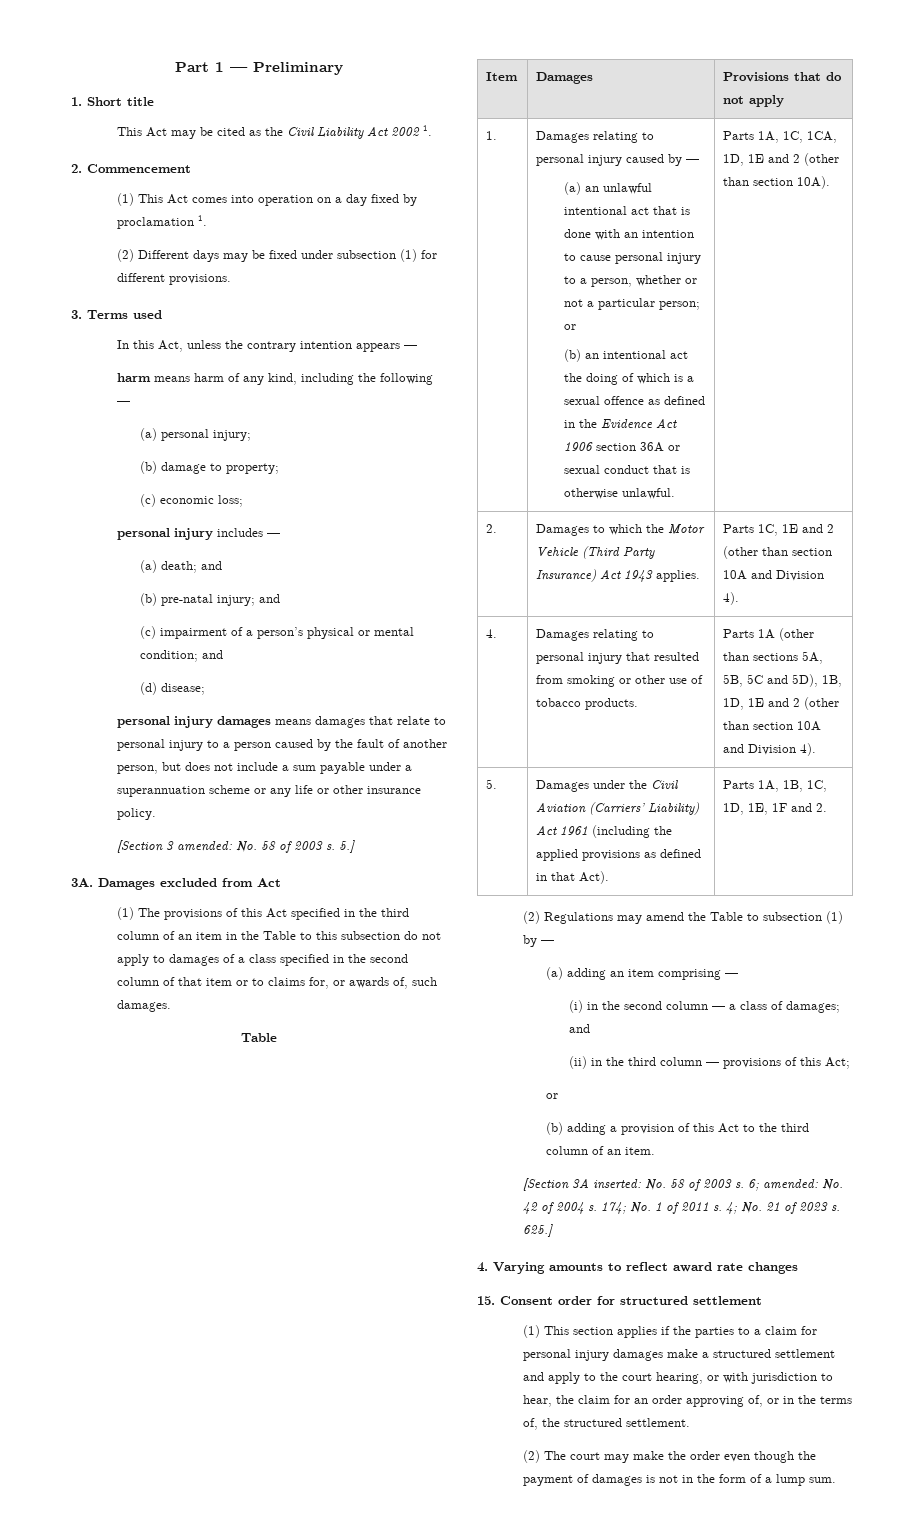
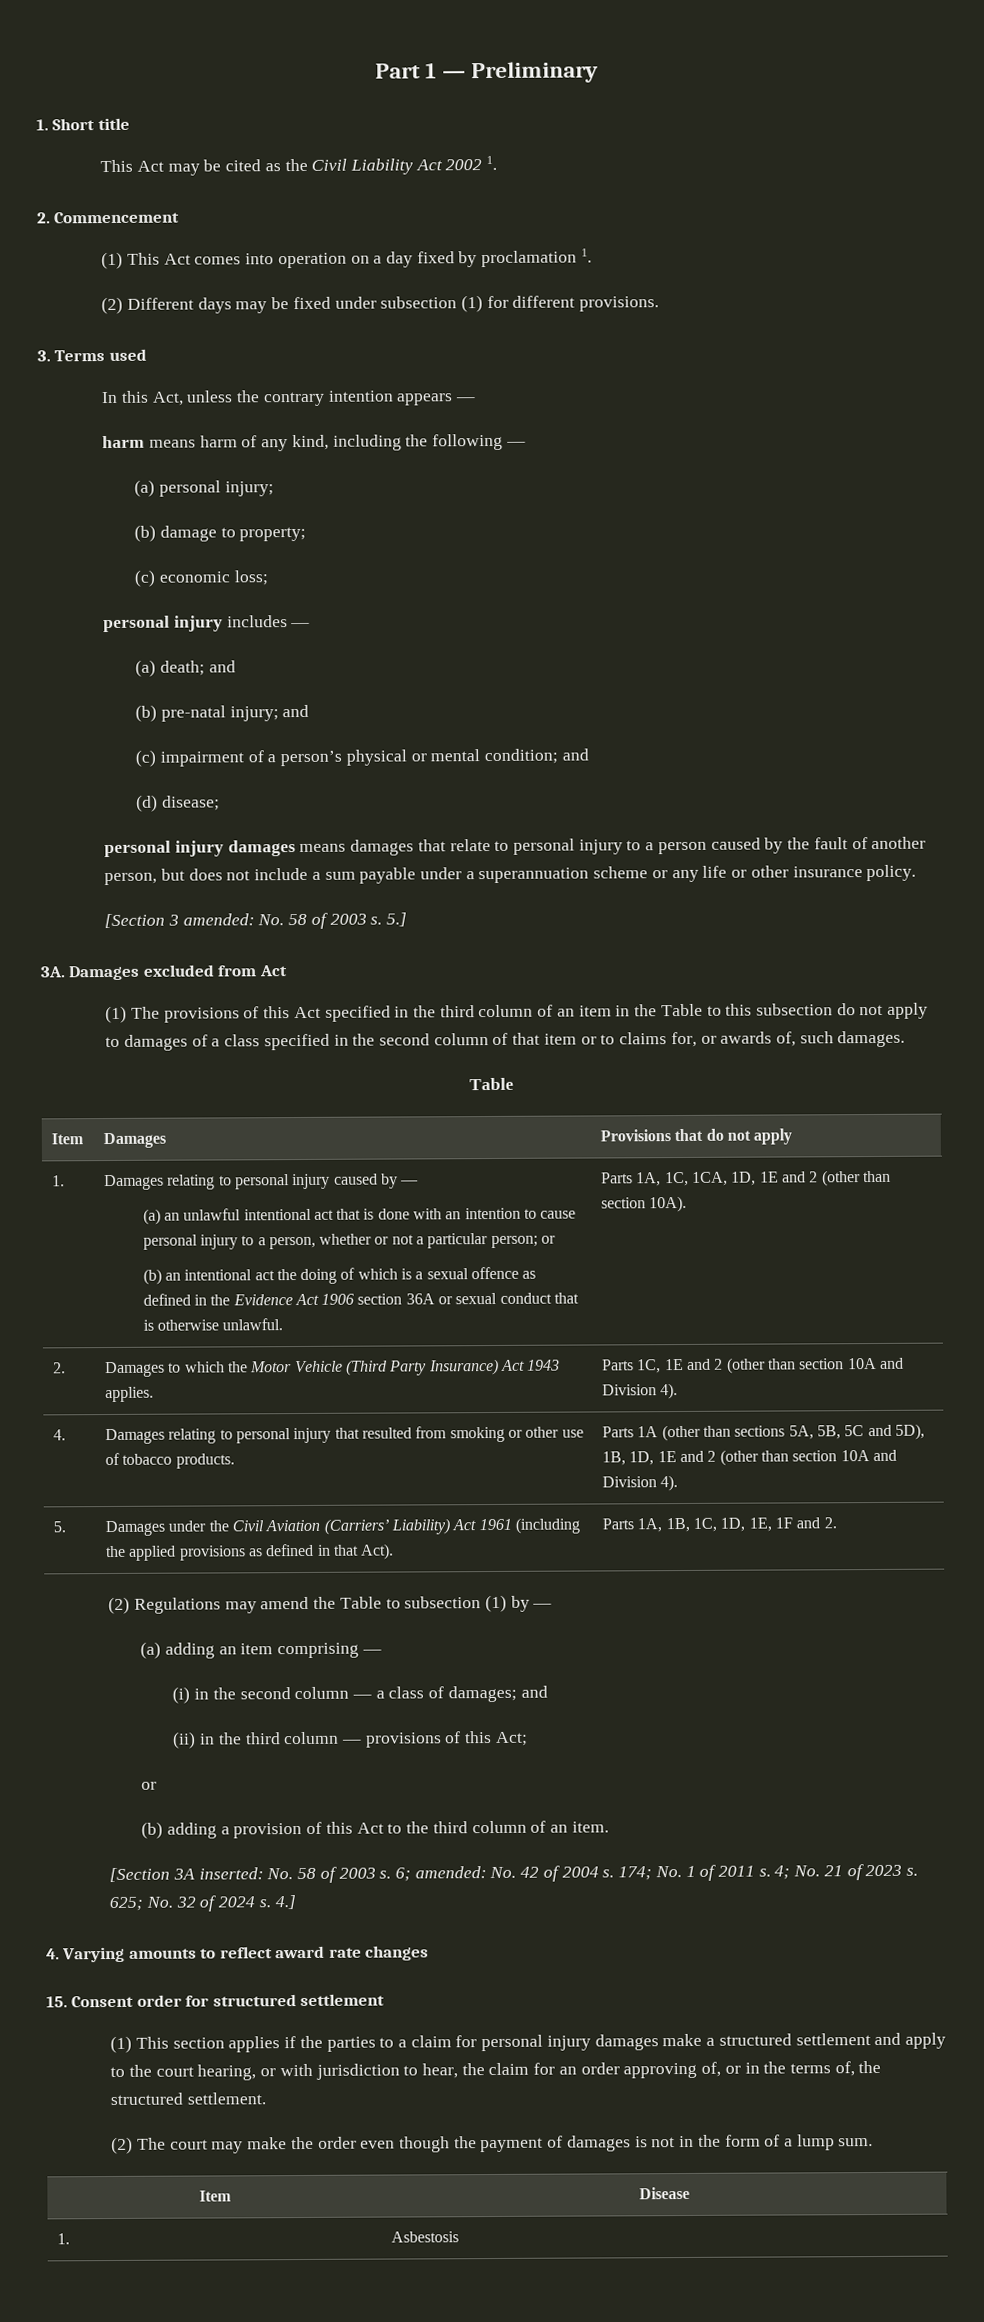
[522,1224,553,1237] 625.] -> [109,1895,296,1912] 625; No. 32 of 2024 s. 4.]
(836, 1480) none -> [199,2190,232,2202] [639,2186,690,2200] [57,2233,71,2245] [391,2231,460,2243] // Item | Disease // 1. | Asbestosis

